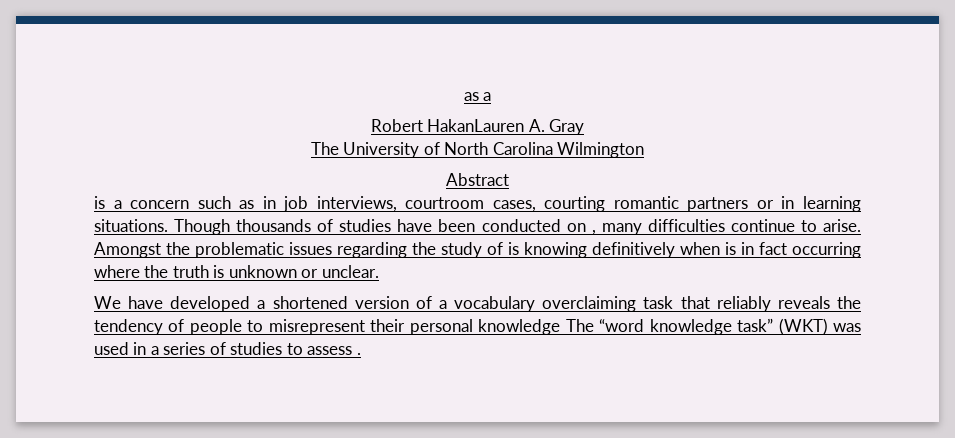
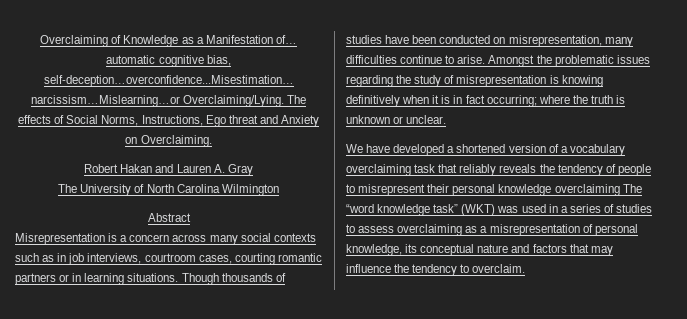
[463,92,492,101] [370,119,525,132] as a // Robert HakanLauren -> [40,35,297,47] [106,55,231,67] [43,75,294,87] [30,95,307,107] [18,115,319,127] [125,135,212,147] [84,164,211,173] Overclaiming of Knowledge as a Manifestation of… automatic cognitive bias, self-deception…overconfidence...Misestimation… narcissism…Mislearning…or Overclaiming/Lying. The effects of Social Norms, Instructions, Ego threat and Anxiety on Overclaiming. // Robert Hakan and Lauren
(509, 179) none -> [15,233,105,245] Misrepresentation
(190, 204) none -> [172,233,316,245] across many social contexts
[591,230,596,235] , -> [508,35,602,47] misrepresentation,
(503, 248) none -> [456,75,547,87] misrepresentation
(720, 248) none -> [432,95,440,104] it
[792,242,861,258] occurring -> [486,95,537,107] occurring;
(561, 327) none -> [554,184,620,196] overclaiming
[356,353,361,355] . -> [397,224,638,236] [346,244,613,256] [346,264,526,276] overclaiming as a misrepresentation of personal knowledge, its conceptual nature and factors that may influence the tendency to overclaim.

